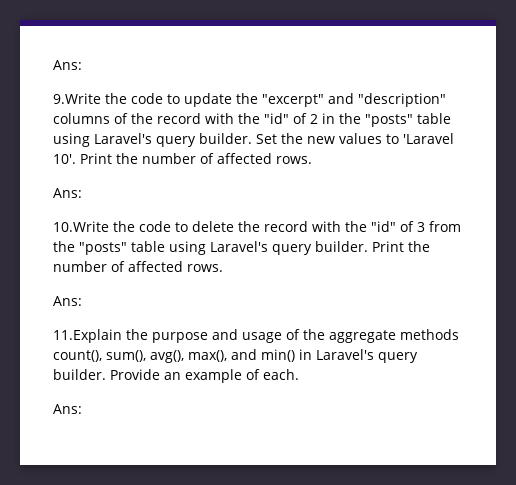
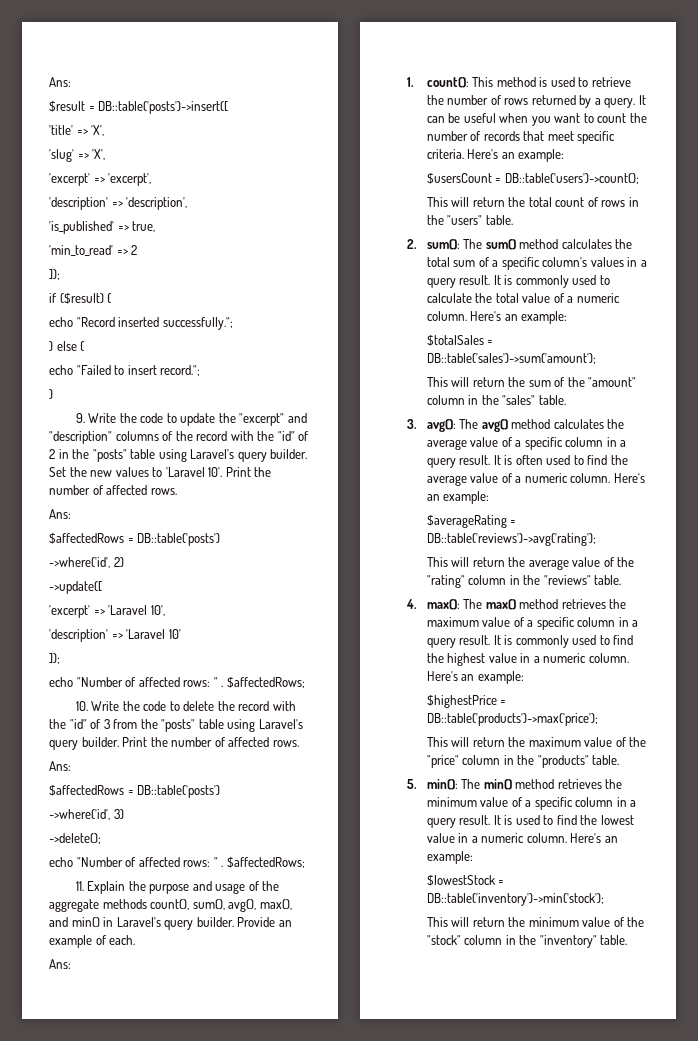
[53,60,82,70] [53,93,101,104] Ans: // 9.Write -> [49,77,71,87] [49,101,229,114] [49,125,105,136] [49,149,106,162] [49,173,152,186] [49,197,188,210] [49,221,156,234] [49,245,138,256] [49,269,60,280] [49,293,112,304] [49,317,233,330] [49,341,85,351] [49,365,201,376] [49,389,53,399] [75,413,117,423] Ans: // $result = DB::table('posts')->insert([ // 'title' => 'X', // 'slug' => 'X', // 'excerpt' => 'excerpt', // 'description' => 'description', // 'is_published' => true, // 'min_to_read' => 2 // ]); // if ($result) { // echo "Record inserted successfully."; // } else { // echo "Failed to insert record."; // } // 9. Write
[53,221,109,232] 10.Write -> [49,533,221,546] [49,557,124,568] [49,581,102,594] [49,605,165,618] [49,629,181,642] [49,653,60,664] [49,677,305,688] [75,701,120,711] $affectedRows = DB::table('posts') // ->where('id', 2) // ->update([ // 'excerpt' => 'Laravel 10', // 'description' => 'Laravel 10' // ]); // echo "Number of affected rows: " . $affectedRows; // 10. Write
[53,329,122,343] 11.Explain -> [49,785,221,798] [49,809,124,820] [49,833,101,844] [49,857,305,868] [75,881,126,894] $affectedRows = DB::table('posts') // ->where('id', 3) // ->delete(); // echo "Number of affected rows: " . $affectedRows; // 11. Explain
(82, 409) none -> [406,77,631,88] [426,95,646,108] [426,113,647,126] [426,131,616,144] [426,149,565,162] [426,173,639,184] [426,197,639,207] [426,215,513,225] [406,239,633,250] [426,257,647,270] [426,275,610,288] [426,293,620,303] [426,311,568,324] [426,335,494,346] [426,353,596,364] [426,377,637,387] [426,395,566,405] [406,419,625,432] [426,437,627,450] [426,455,628,468] [426,473,645,486] [426,491,490,504] [426,515,517,528] [426,533,596,546] [426,557,635,570] [426,575,622,588] [405,599,627,610] [426,617,639,630] [426,635,634,648] [426,653,629,666] [426,671,524,684] [426,695,507,708] [426,713,598,726] [426,737,647,747] [426,755,620,768] [406,779,623,790] [426,797,637,810] [426,815,634,828] [426,833,618,843] [426,851,473,864] [426,875,505,886] [426,893,604,906] [426,917,645,927] [426,935,628,948] // 1. count(): This method is used to retrieve the number of rows returned by a query. It can be useful when you want to count the number of records that meet specific criteria. Here's an example: // $usersCount = DB::table('users')->count(); // This will return the total count of rows in the "users" table. // 2. sum(): The sum() method calculates the total sum of a specific column's values in a query result. It is commonly used to calculate the total value of a numeric column. Here's an example: // $totalSales = DB::table('sales')->sum('amount'); // This will return the sum of the "amount" column in the "sales" table. // 3. avg(): The avg() method calculates the average value of a specific column in a query result. It is often used to find the average value of a numeric column. Here's an example: // $averageRating = DB::table('reviews')->avg('rating'); // This will return the average value of the "rating" column in the "reviews" table. // 4. max(): The max() method retrieves the maximum value of a specific column in a query result. It is commonly used to find the highest value in a numeric column. Here's an example: // $highestPrice = DB::table('products')->max('price'); // This will return the maximum value of the "price" column in the "products" table. // 5. min(): The min() method retrieves the minimum value of a specific column in a query result. It is used to find the lowest value in a numeric column. Here's an example: // $lowestStock = DB::table('inventory')->min('stock'); // This will return the minimum value of the "stock" column in the "inventory" table.

